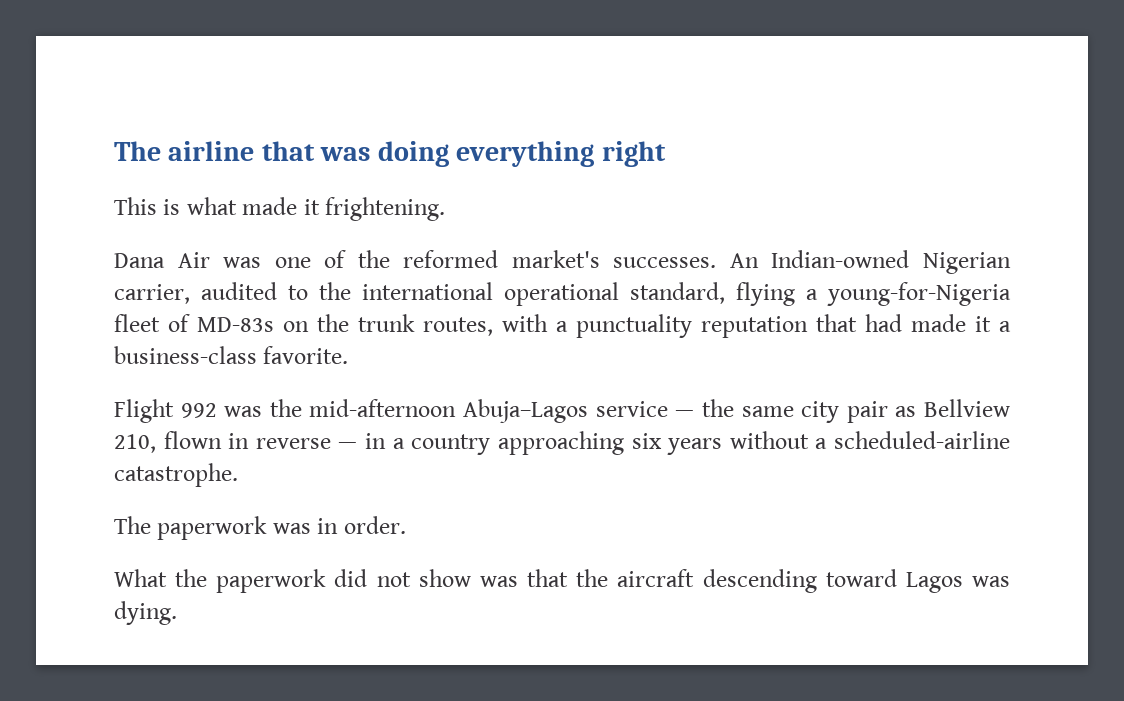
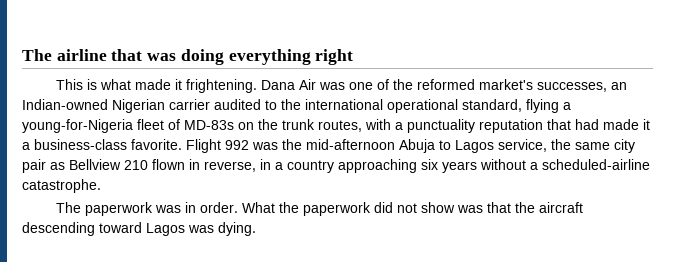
(446, 209) // -> (258, 86) none
[613,253,759,268] successes. An -> [537,82,628,92] successes, an
[114,284,190,304] carrier, -> [169,99,210,110] carrier
(349, 355) // -> (182, 144) none
[463,399,695,423] Abuja–Lagos service — -> [399,139,547,153] Abuja to Lagos service,
[114,434,156,453] 210, -> [124,160,148,170] 210
[255,438,358,449] reverse — -> [204,161,256,172] reverse,
(406, 525) // -> (239, 207) none

